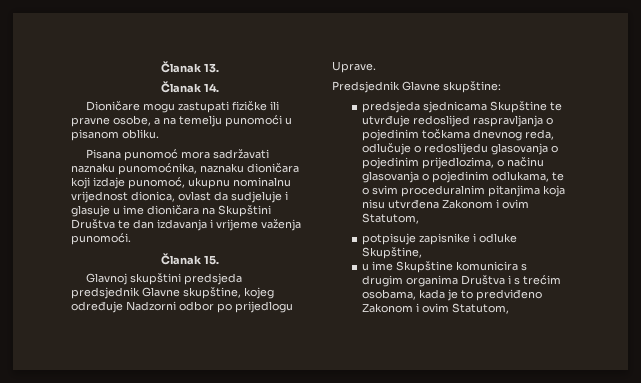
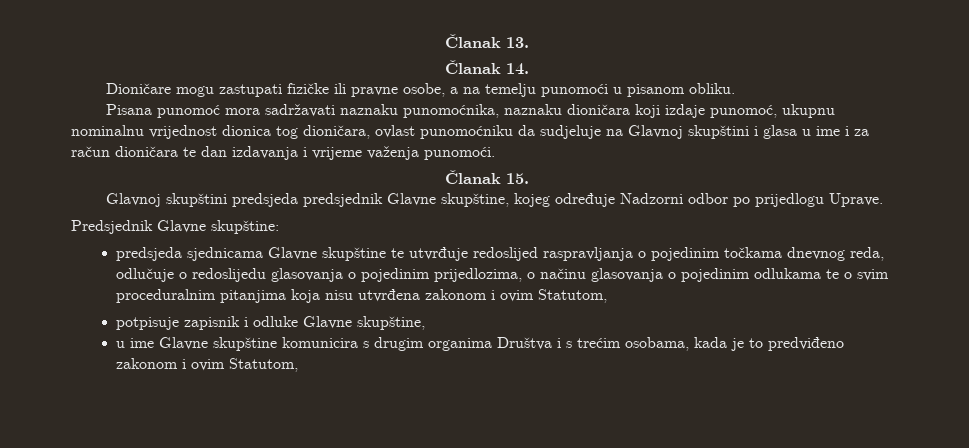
[131,191,288,203] [71,205,271,217] [71,219,115,229] dionica, ovlast da sudjeluje i glasuje u ime dioničara na Skupštini Društva -> [222,125,869,139] [71,146,178,157] dionica tog dioničara, ovlast punomoćniku da sudjeluje na Glavnoj skupštini i glasa u ime i za račun dioničara
[489,101,547,113] Skupštine -> [268,247,387,261] Glavne skupštine
[491,171,549,182] odlukama, -> [754,268,822,279] odlukama
[441,199,493,209] Zakonom -> [425,289,488,300] zakonom
[418,233,470,245] zapisnike -> [184,316,241,330] zapisnik
[361,247,422,259] [361,261,453,273] Skupštine, // u ime Skupštine -> [303,316,426,330] [116,337,278,351] Glavne skupštine, // u ime Glavne skupštine
[361,303,413,313] Zakonom -> [116,358,179,369] zakonom

